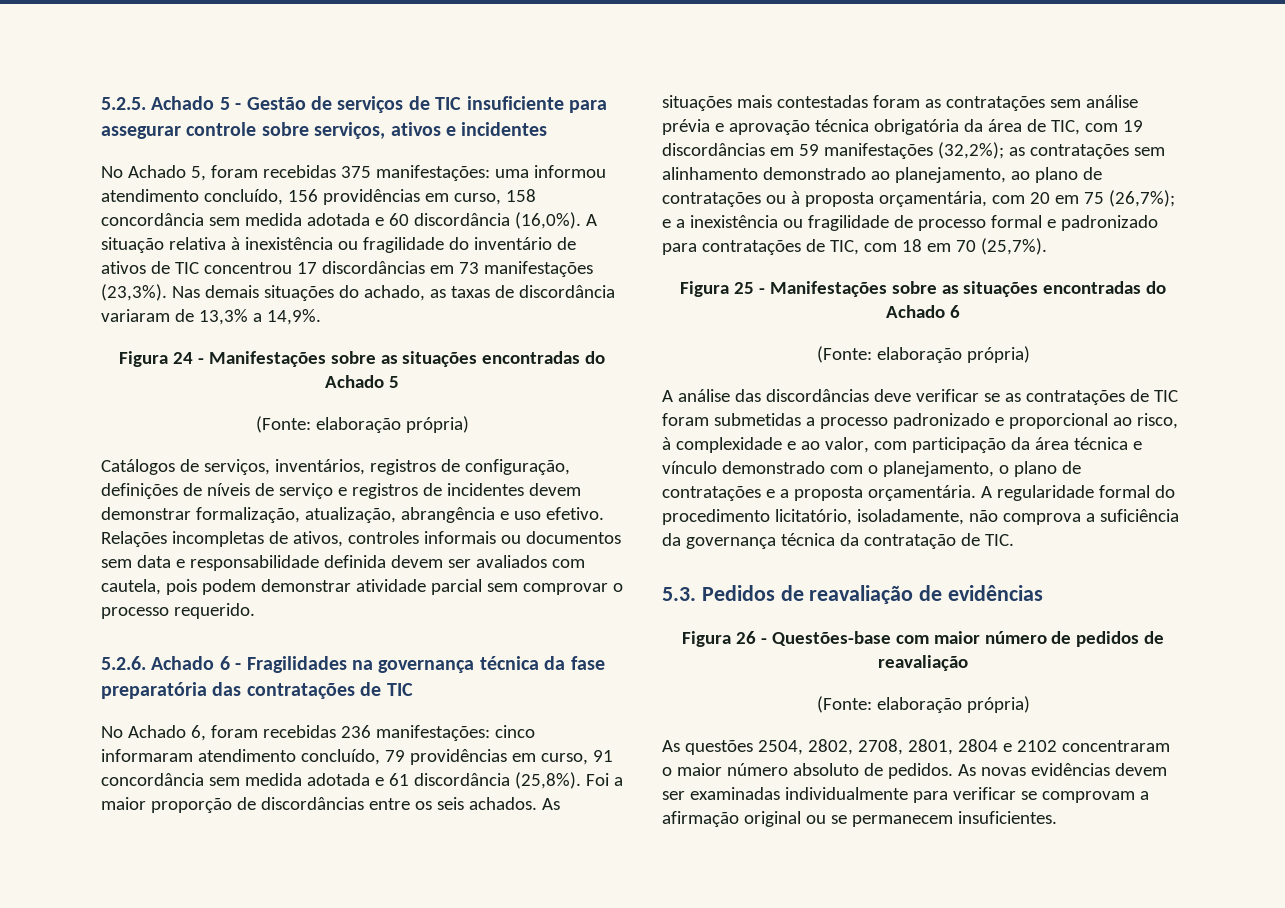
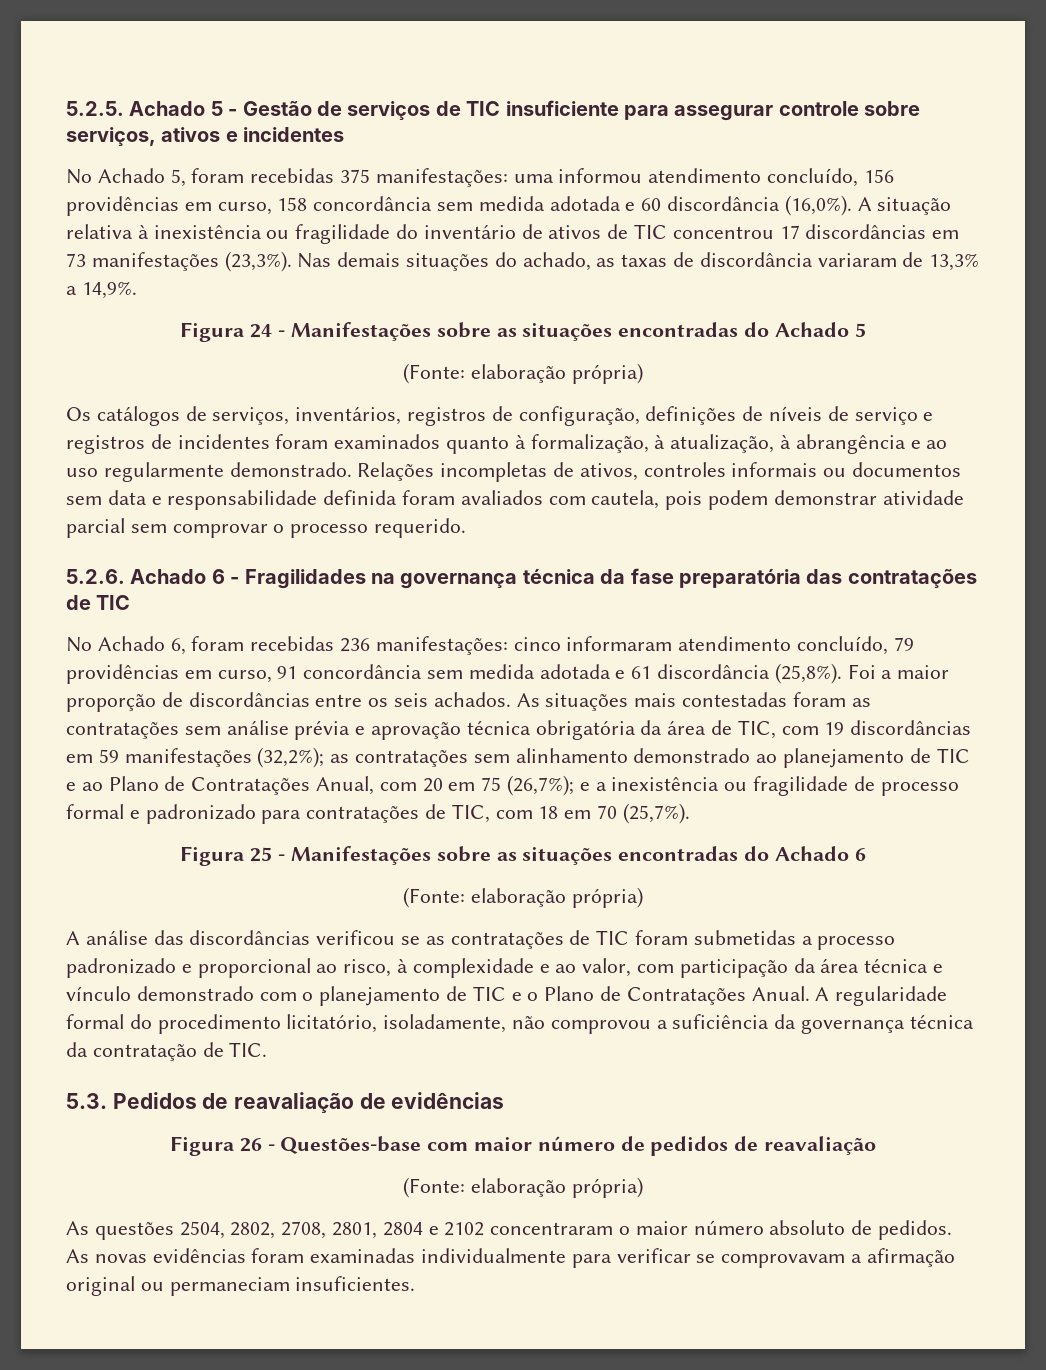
[101,459,175,475] Catálogos -> [66,406,180,426] Os catálogos
[528,483,581,496] [101,507,604,523] devem demonstrar formalização, atualização, abrangência e uso efetivo. -> [275,434,948,454] [66,462,352,482] foram examinados quanto à formalização, à atualização, à abrangência e ao uso regularmente demonstrado.
[390,555,471,568] devem ser -> [402,490,456,505] foram
[894,167,1102,183] [662,191,987,207] planejamento, ao plano de contratações ou à proposta orçamentária, -> [783,748,970,768] [66,776,375,795] planejamento de TIC e ao Plano de Contratações Anual,
[873,389,979,402] deve verificar -> [316,930,396,945] verificou
[882,461,1081,477] [662,485,976,501] planejamento, o plano de contratações e a proposta orçamentária. -> [319,986,810,1006] planejamento de TIC e o Plano de Contratações Anual.
[1002,513,1081,525] comprova -> [550,1020,651,1034] comprovou
[1114,763,1167,776] [662,791,685,800] devem ser -> [251,1248,305,1263] foram
[1041,791,1135,803] comprovam -> [721,1254,846,1268] comprovavam
[830,815,953,827] se permanecem -> [169,1277,290,1296] permaneciam

